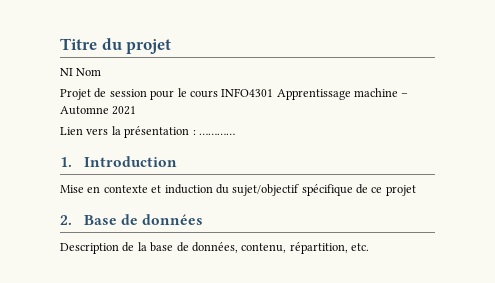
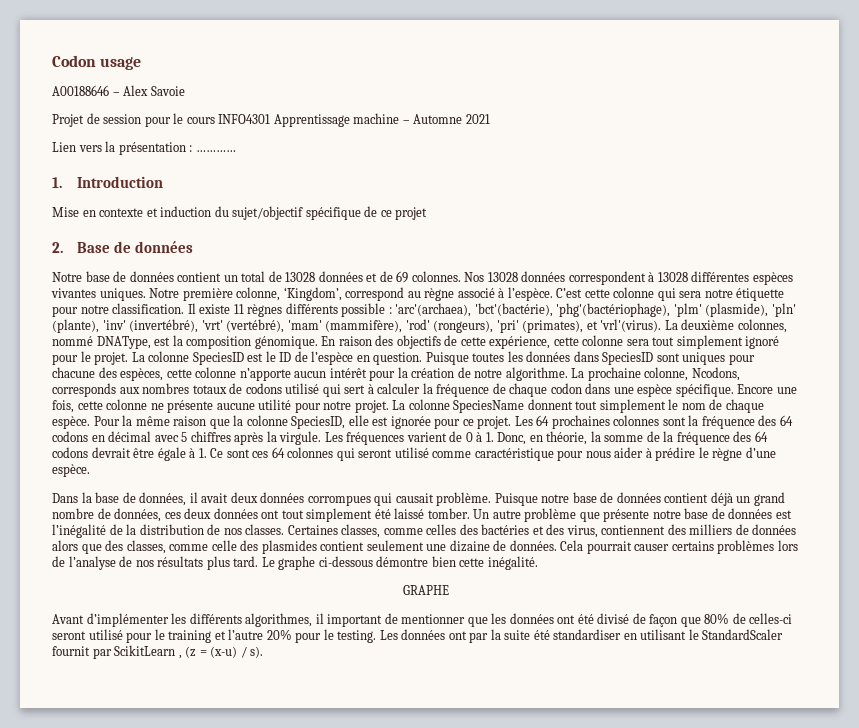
[60,38,172,54] [60,68,102,76] Titre du projet // NI Nom -> [52,55,142,70] [52,85,185,96] Codon usage // A00188646 – Alex Savoie
[60,242,369,254] Description de la base de données, contenu, répartition, etc. -> [52,271,793,285] [51,287,785,301] [52,303,796,317] [52,319,787,333] [52,335,780,349] [52,351,755,365] [52,367,740,381] [52,383,797,397] [52,399,764,413] [52,415,793,429] [52,431,768,445] [52,447,776,461] [52,464,90,477] [52,492,785,506] [52,508,792,522] [52,524,797,538] [52,540,798,554] [52,556,538,570] [403,585,449,595] [52,613,793,627] [52,629,784,643] [52,645,264,659] Notre base de données contient un total de 13028 données et de 69 colonnes. Nos 13028 données correspondent à 13028 différentes espèces vivantes uniques. Notre première colonne, ‘Kingdom’, correspond au règne associé à l’espèce. C’est cette colonne qui sera notre étiquette pour notre classification. Il existe 11 règnes différents possible : 'arc'(archaea), 'bct'(bactérie), 'phg'(bactériophage), 'plm' (plasmide), 'pln' (plante), 'inv' (invertébré), 'vrt' (vertébré), 'mam' (mammifère), 'rod' (rongeurs), 'pri' (primates), et 'vrl'(virus). La deuxième colonnes, nommé DNAType, est la composition génomique. En raison des objectifs de cette expérience, cette colonne sera tout simplement ignoré pour le projet. La colonne SpeciesID est le ID de l’espèce en question. Puisque toutes les données dans SpeciesID sont uniques pour chacune des espèces, cette colonne n’apporte aucun intérêt pour la création de notre algorithme. La prochaine colonne, Ncodons, corresponds aux nombres totaux de codons utilisé qui sert à calculer la fréquence de chaque codon dans une espèce spécifique. Encore une fois, cette colonne ne présente aucune utilité pour notre projet. La colonne SpeciesName donnent tout simplement le nom de chaque espèce. Pour la même raison que la colonne SpeciesID, elle est ignorée pour ce projet. Les 64 prochaines colonnes sont la fréquence des 64 codons en décimal avec 5 chiffres après la virgule. Les fréquences varient de 0 à 1. Donc, en théorie, la somme de la fréquence des 64 codons devrait être égale à 1. Ce sont ces 64 colonnes qui seront utilisé comme caractéristique pour nous aider à prédire le règne d’une espèce. // Dans la base de données, il avait deux données corrompues qui causait problème. Puisque notre base de données contient déjà un grand nombre de données, ces deux données ont tout simplement été laissé tomber. Un autre problème que présente notre base de données est l’inégalité de la distribution de nos classes. Certaines classes, comme celles des bactéries et des virus, contiennent des milliers de données alors que des classes, comme celle des plasmides contient seulement une dizaine de données. Cela pourrait causer certains problèmes lors de l’analyse de nos résultats plus tard. Le graphe ci-dessous démontre bien cette inégalité. // GRAPHE // Avant d’implémenter les différents algorithmes, il important de mentionner que les données ont été divisé de façon que 80% de celles-ci seront utilisé pour le training et l’autre 20% pour le testing. Les données ont par la suite été standardiser en utilisant le StandardScaler fournit par ScikitLearn , (z = (x-u) / s).

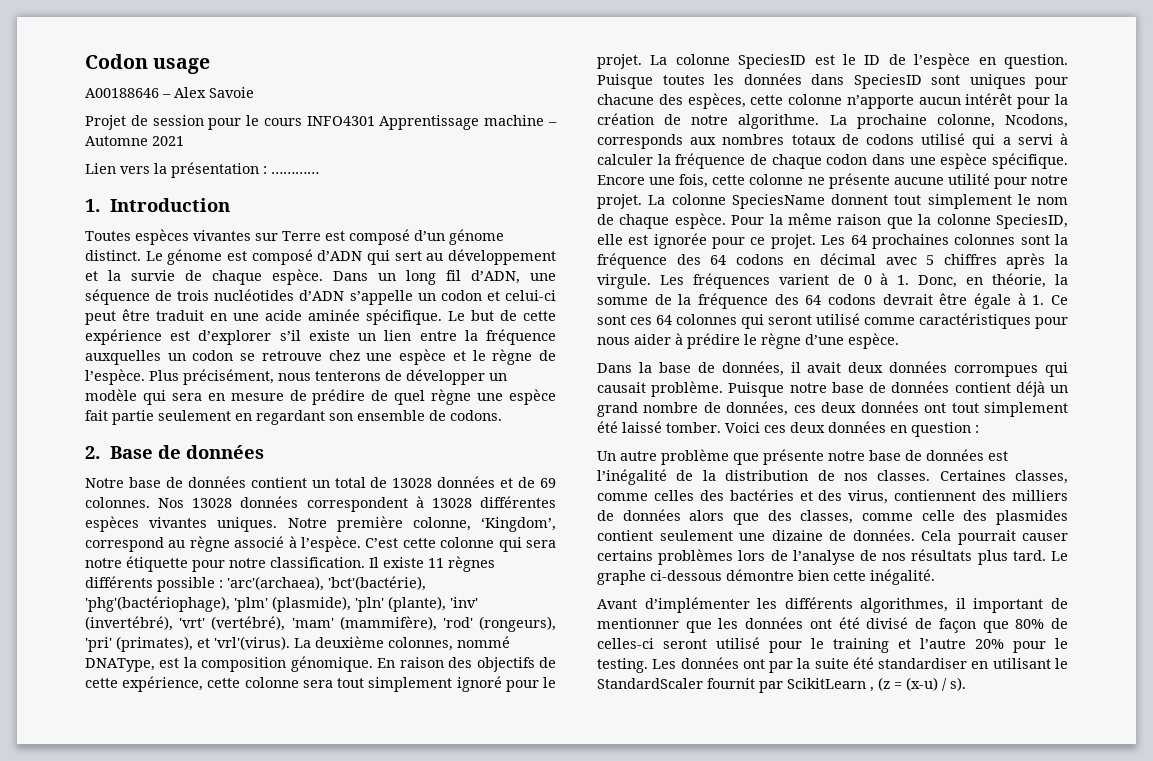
[52,206,428,220] Mise en contexte et induction du sujet/objectif spécifique de ce projet -> [85,229,504,245] [85,249,556,265] [85,269,556,285] [85,289,556,305] [85,309,556,325] [85,329,556,345] [85,349,557,365] [85,369,507,385] [85,389,557,405] [85,410,502,425] Toutes espèces vivantes sur Terre est composé d’un génome distinct. Le génome est composé d’ADN qui sert au développement et la survie de chaque espèce. Dans un long fil d’ADN, une séquence de trois nucléotides d’ADN s’appelle un codon et celui-ci peut être traduit en une acide aminée spécifique. Le but de cette expérience est d’explorer s’il existe un lien entre la fréquence auxquelles un codon se retrouve chez une espèce et le règne de l’espèce. Plus précisément, nous tenterons de développer un modèle qui sera en mesure de prédire de quel règne une espèce fait partie seulement en regardant son ensemble de codons.
[344,385,366,394] sert -> [1002,134,1053,145] a servi
[474,448,554,461] caractéristique -> [919,313,1031,329] caractéristiques
(470, 513) none -> [725,421,979,437] Voici ces deux données en question : //
[403,585,449,595] // GRAPHE -> (935, 577) none

